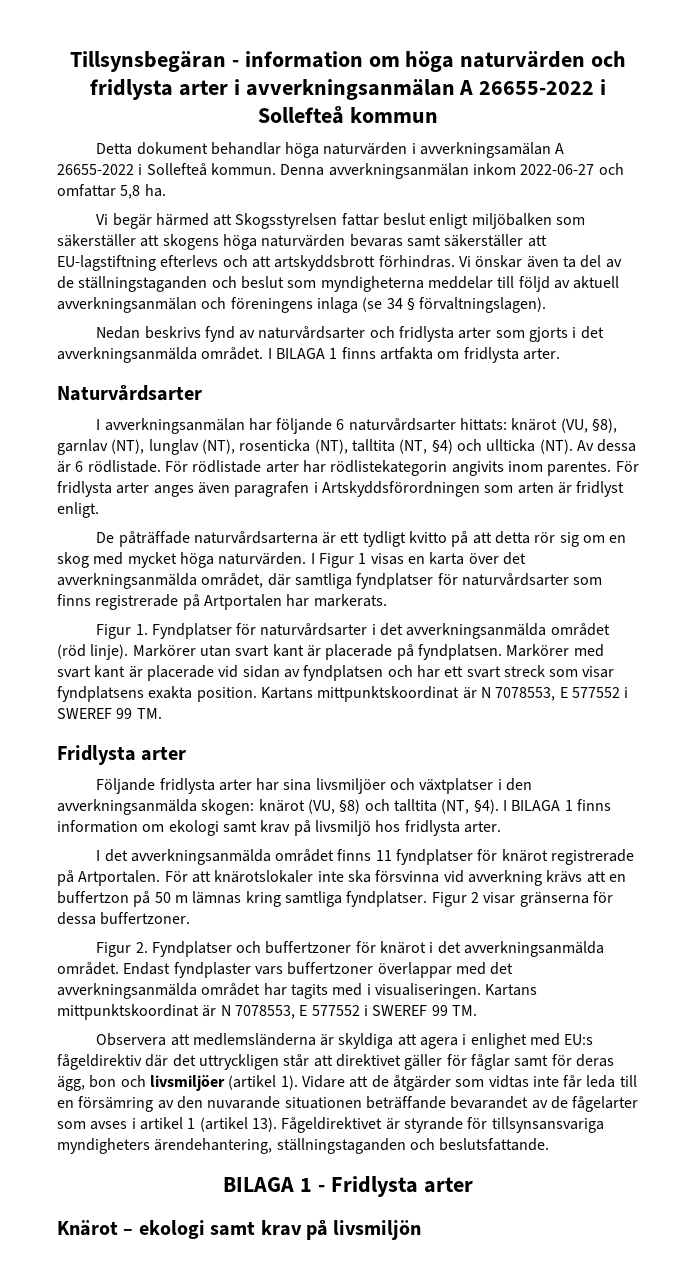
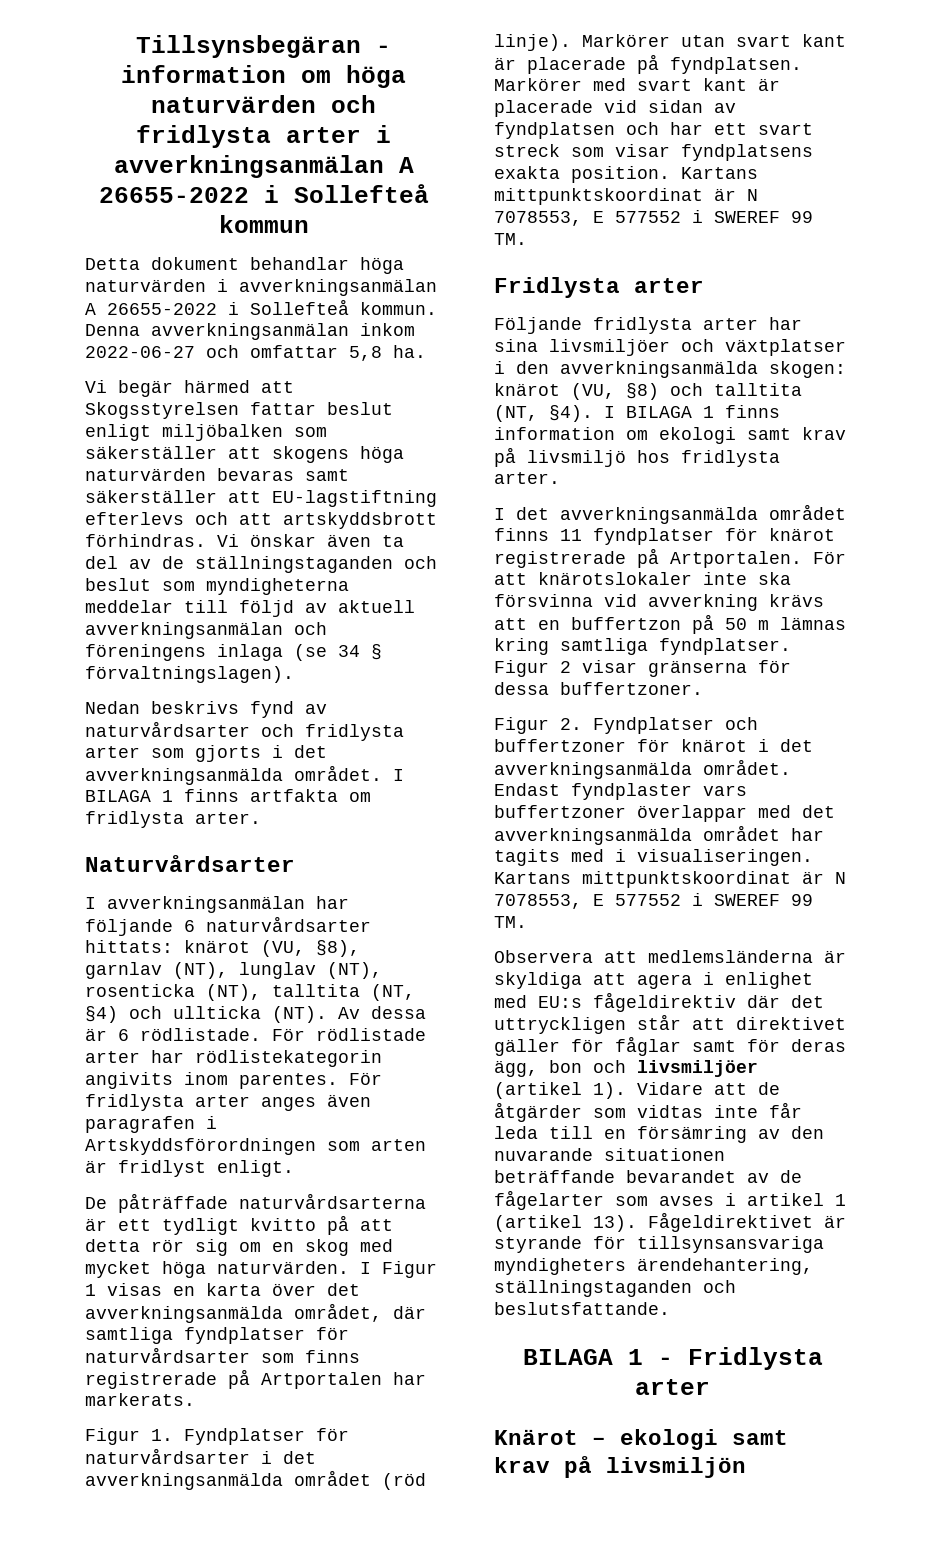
[420,142,552,158] avverkningsamälan -> [239,279,437,296] avverkningsanmälan

